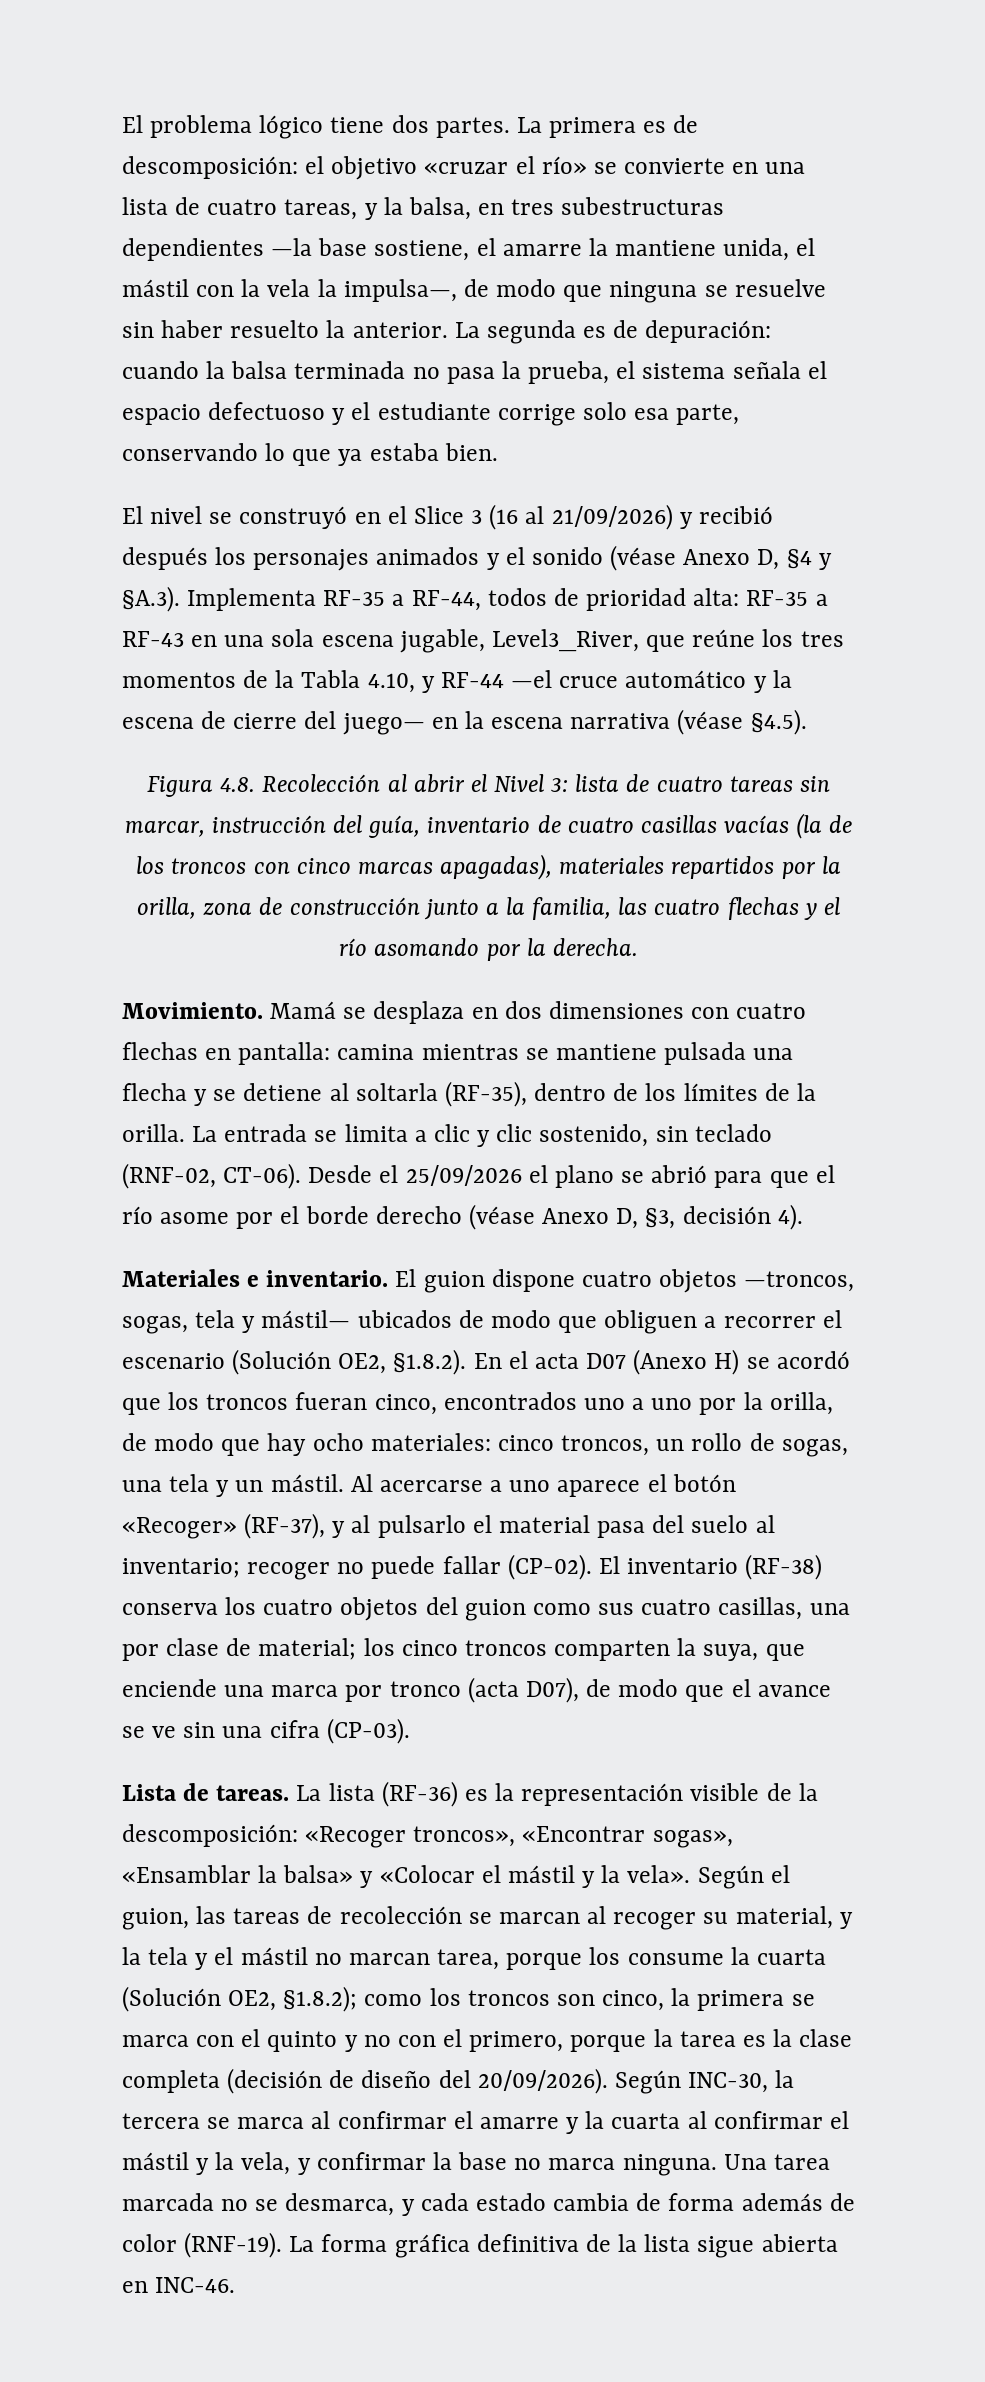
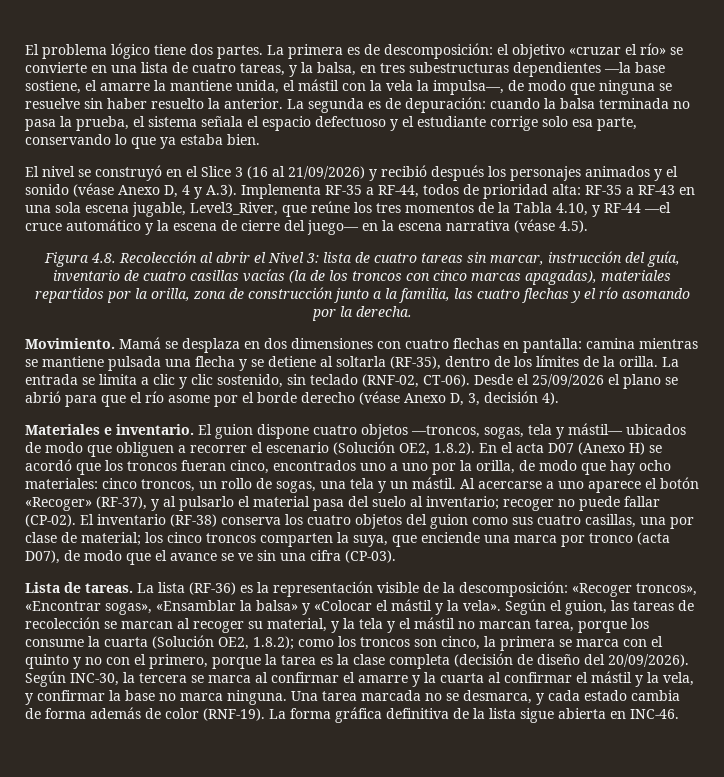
[786,549,832,570] [122,586,180,612] §4 y §A.3). -> [182,184,237,199] 4 y A.3).
[750,709,807,735] §4.5). -> [559,220,588,233] 4.5).
[645,1208,676,1229] §3, -> [468,393,480,406] 3,
[393,1349,467,1375] §1.8.2). -> [434,442,475,455] 1.8.2).
[283,1986,358,2012] §1.8.2); -> [253,636,294,650] 1.8.2);

